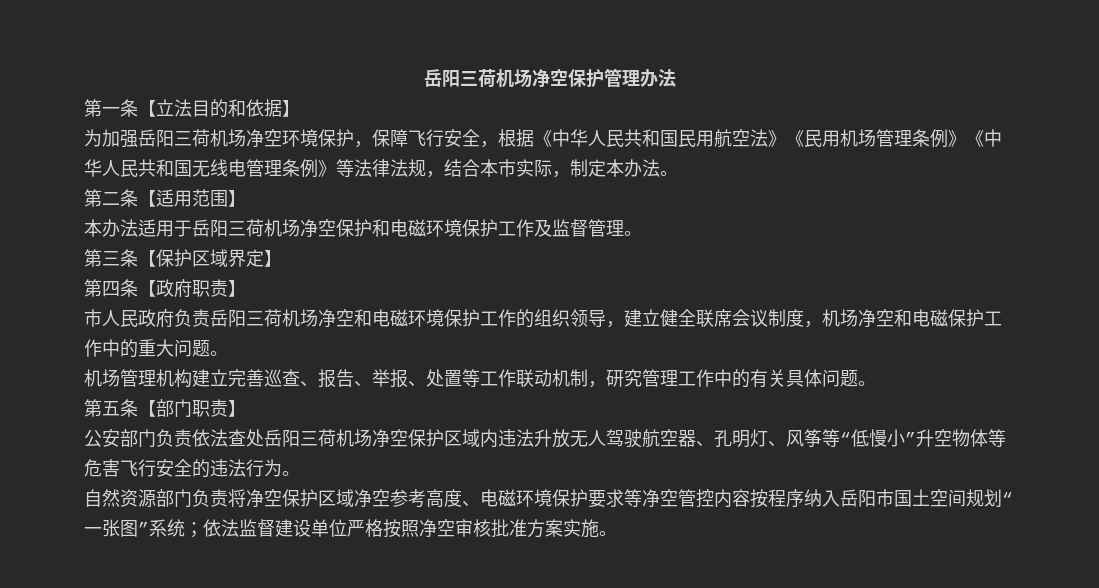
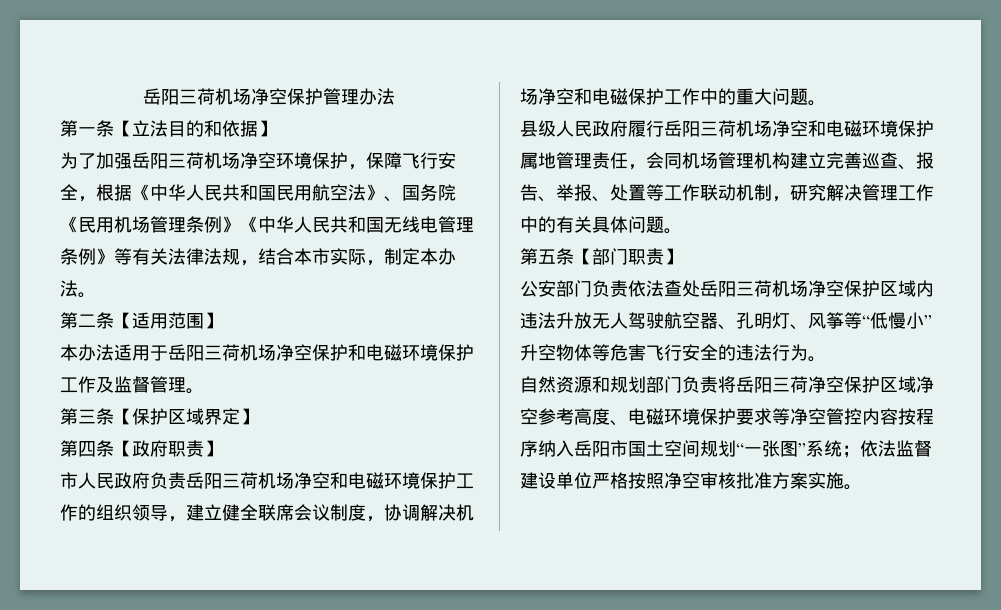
(102, 138) none -> [78,153,96,169] 了
(786, 138) none -> [384,184,456,202] 、国务院
(354, 168) none -> [132,248,168,265] 有关
(822, 324) none -> [384,504,456,521] 协调解决
(228, 353) none -> [520,120,934,137] [520,152,682,170] 县级人民政府履行岳阳三荷机场净空和电磁环境保护属地管理责任，会同
(642, 378) none -> [826,184,862,201] 解决
(156, 498) none -> [592,376,646,393] 和规划
(246, 498) none -> [736,376,808,393] 岳阳三荷

